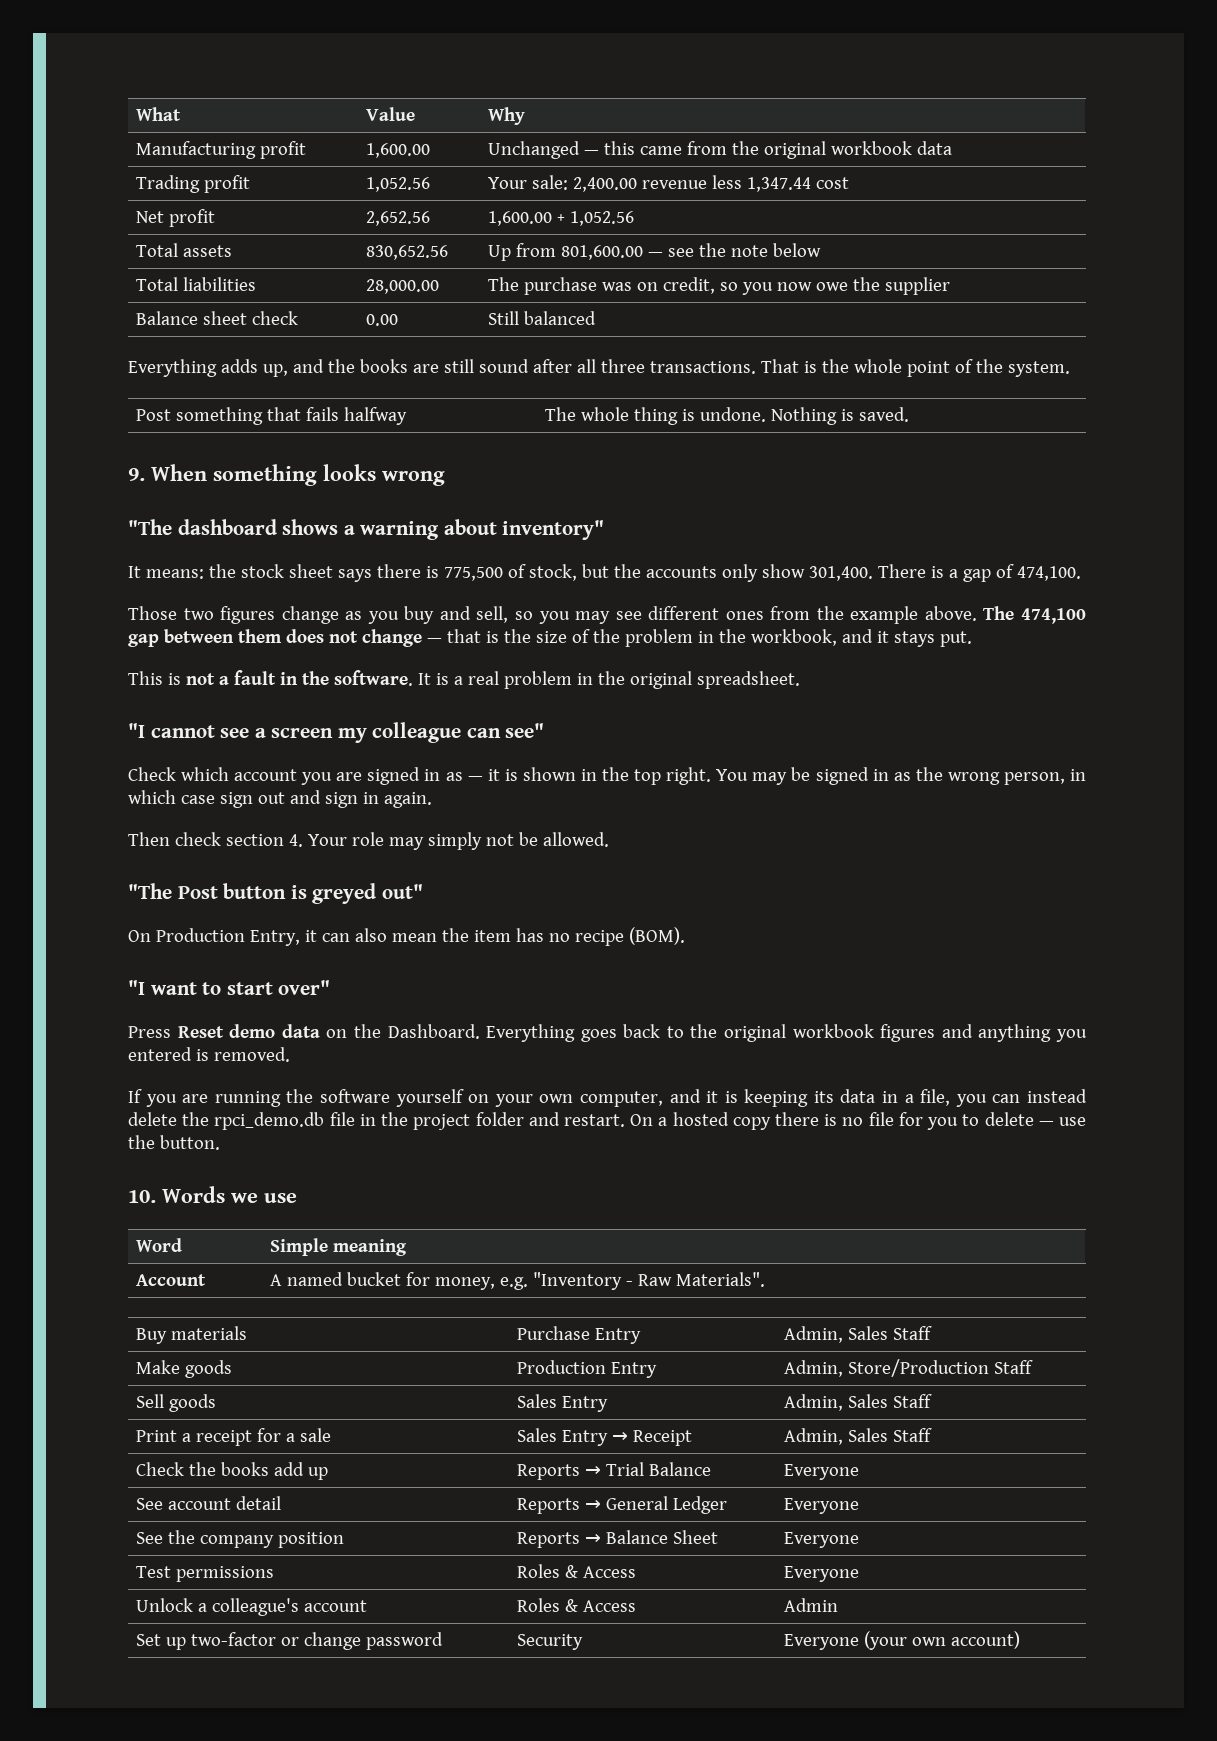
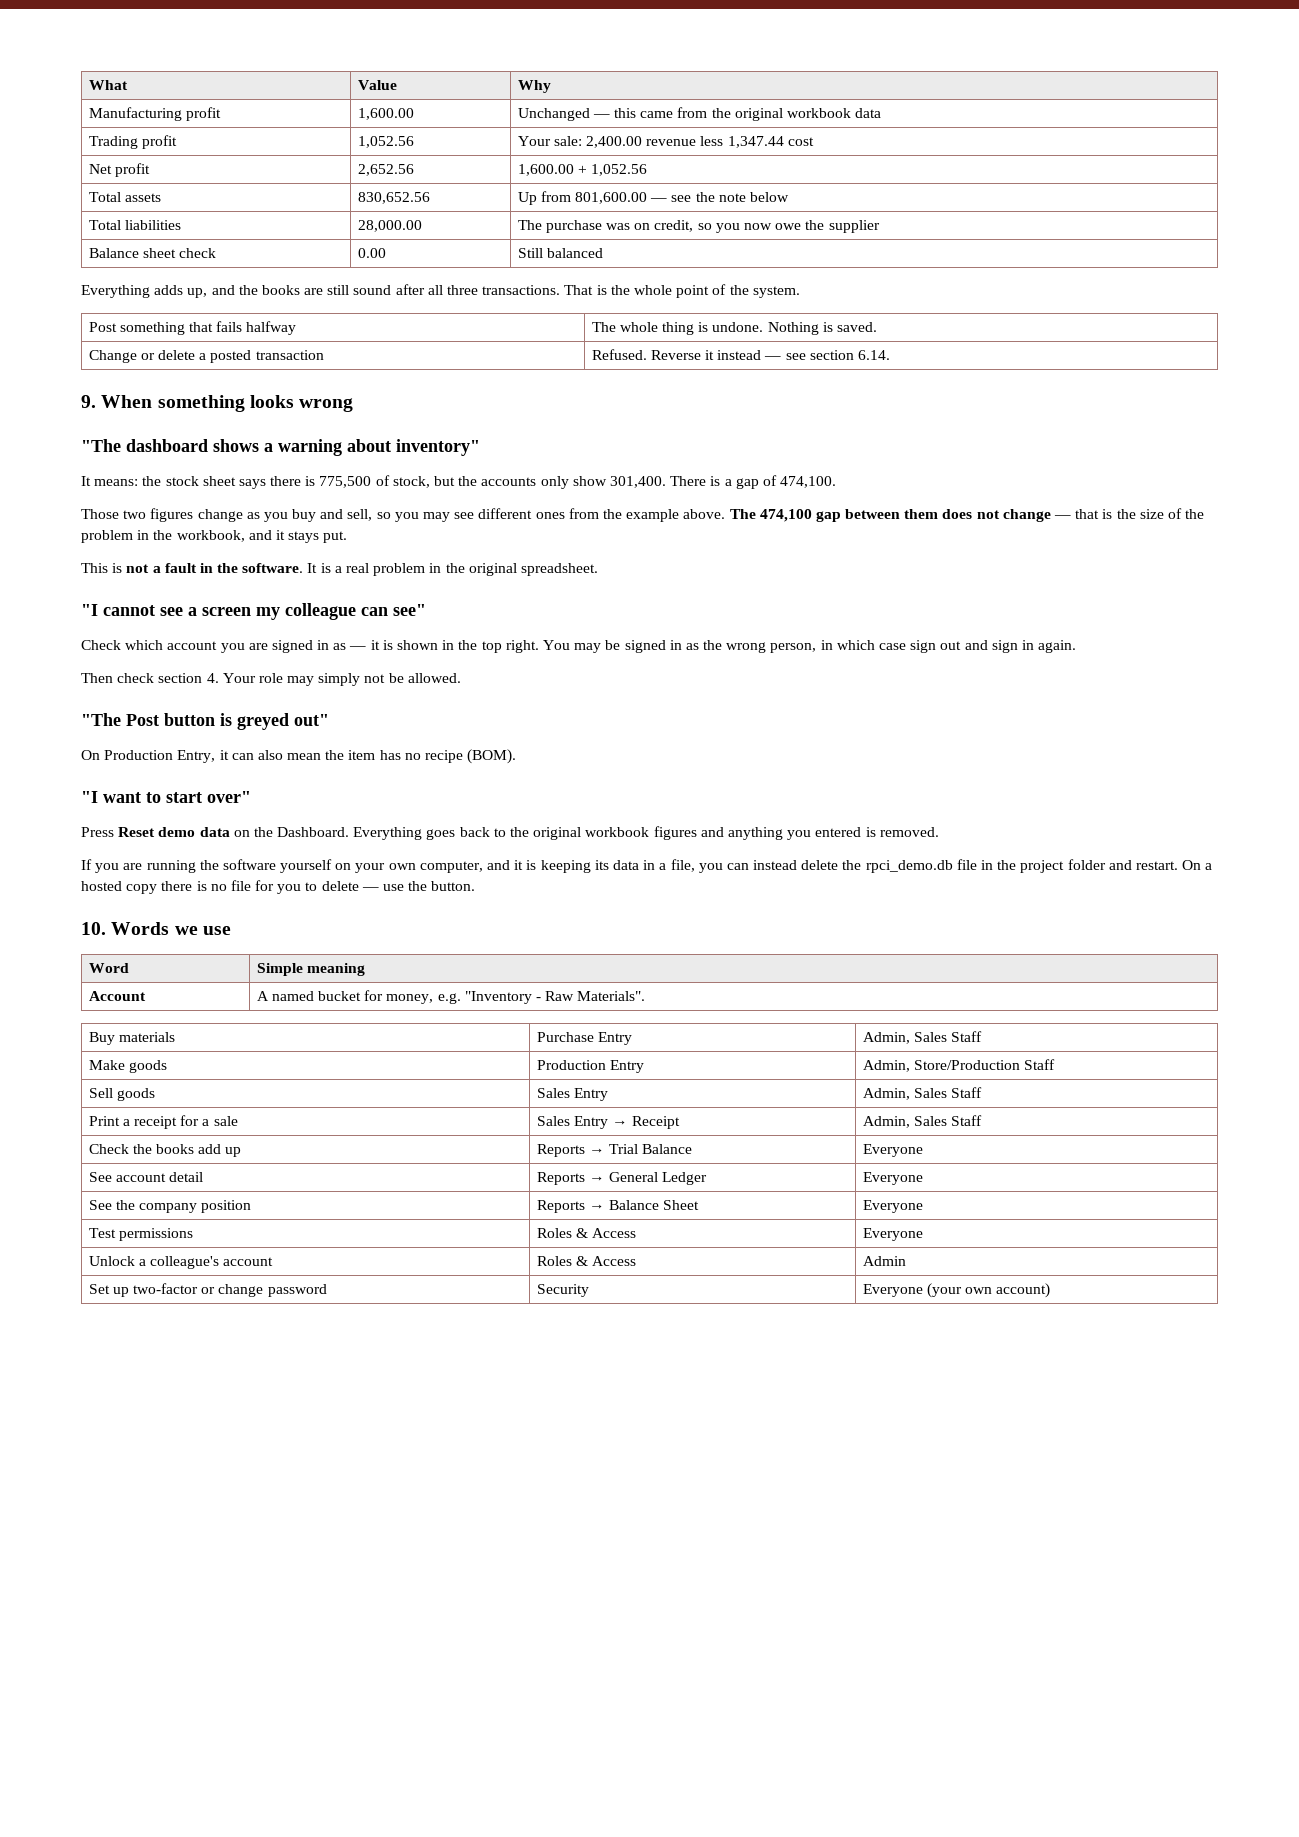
(909, 414) none -> [88,350,324,363] [591,349,890,360] // Change or delete a posted transaction | Refused. Reverse it instead — see section 6.14.

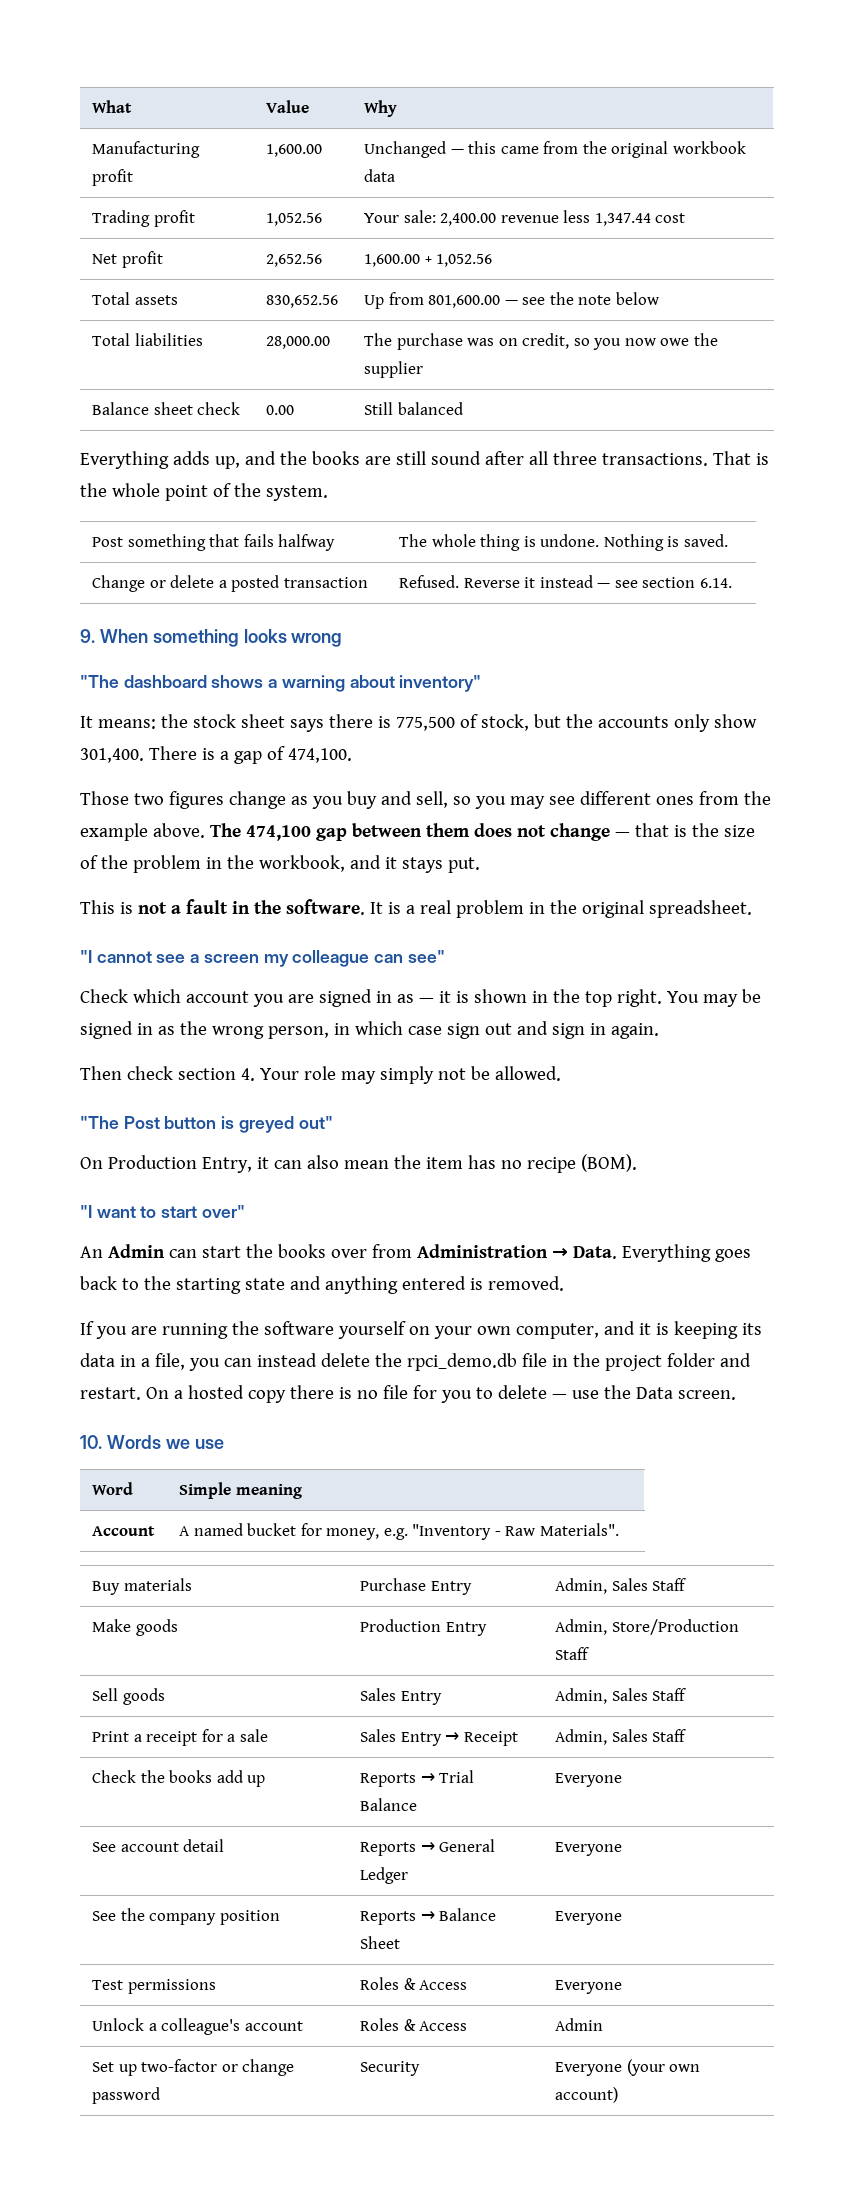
[81,827,350,837] Press Reset demo data on the Dashboard. -> [80,1244,617,1259] An Admin can start the books over from Administration → Data.
[533,826,697,840] original workbook figures -> [175,1278,285,1294] starting state
[787,830,812,840] you -> (398, 1285) none
[431,881,476,891] button. -> [635,1387,736,1400] Data screen.

